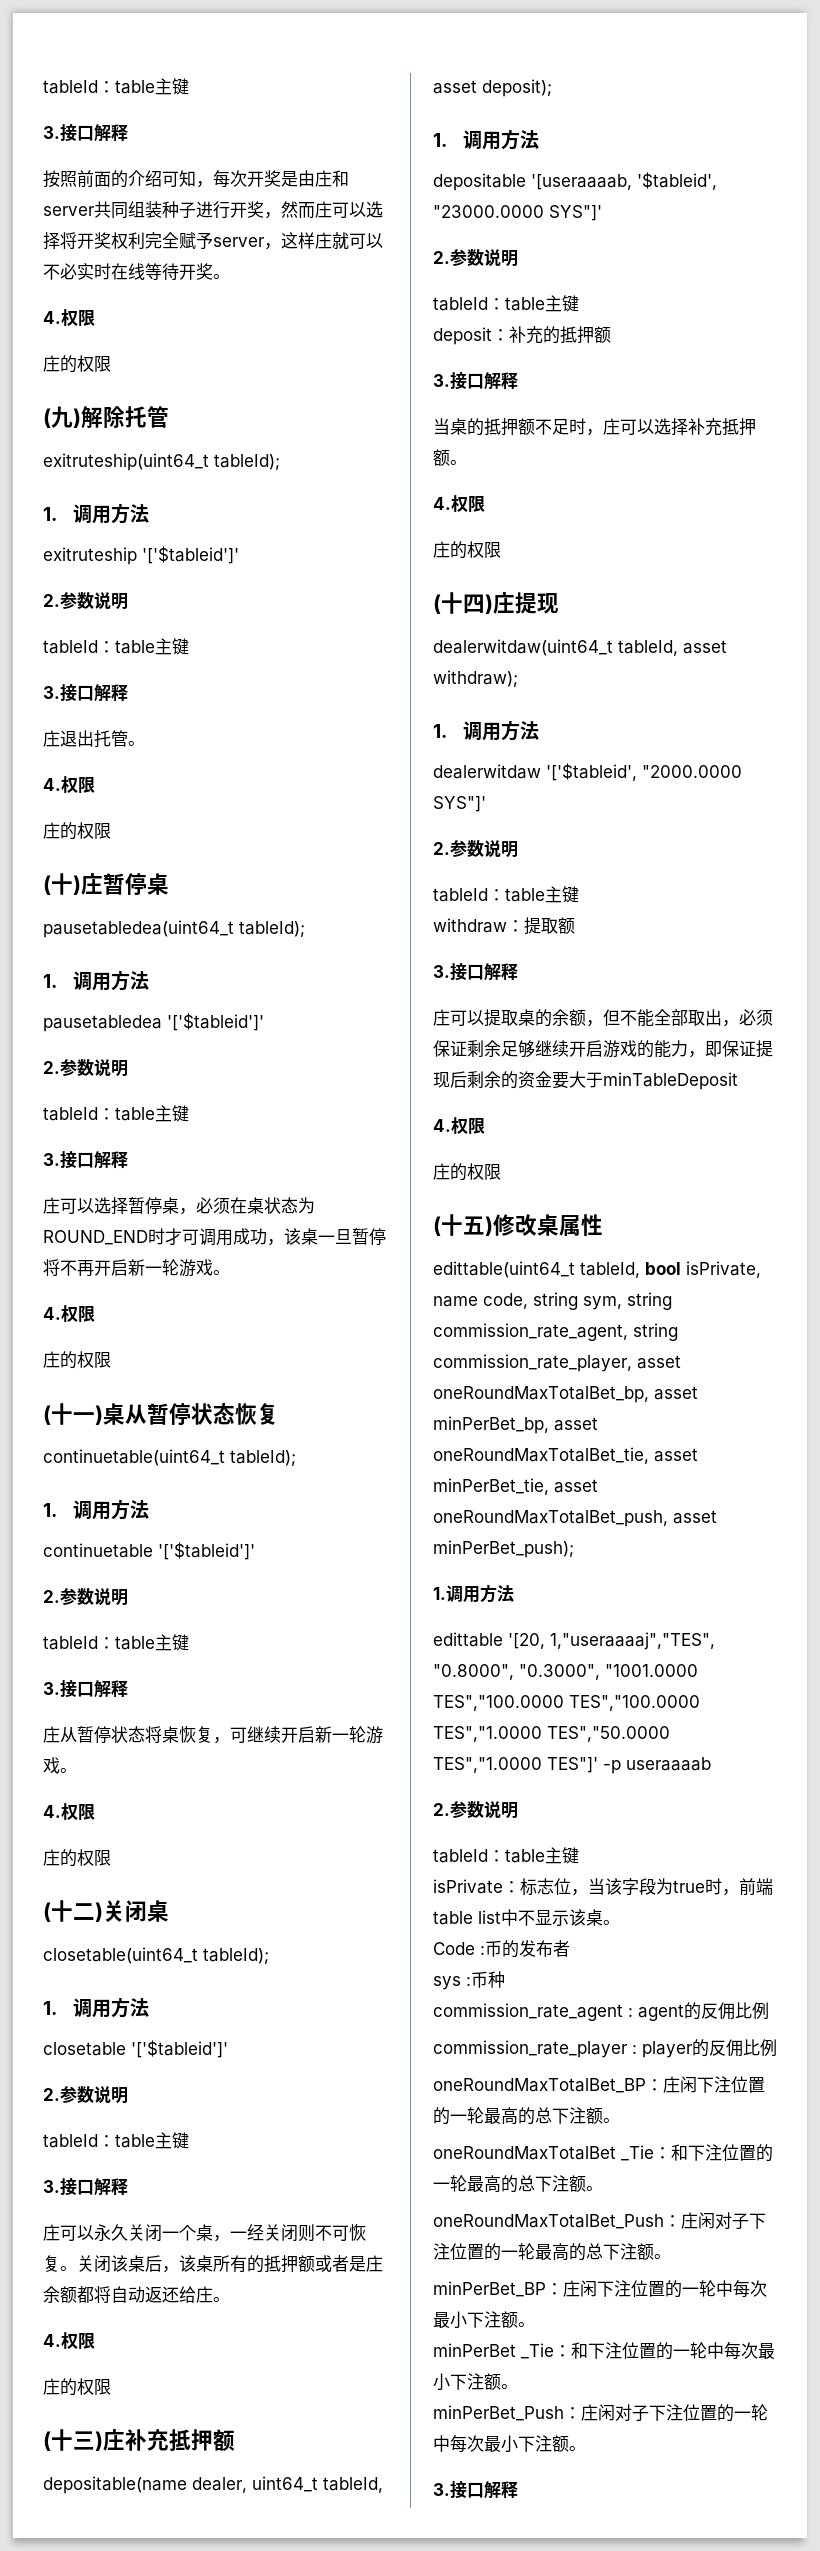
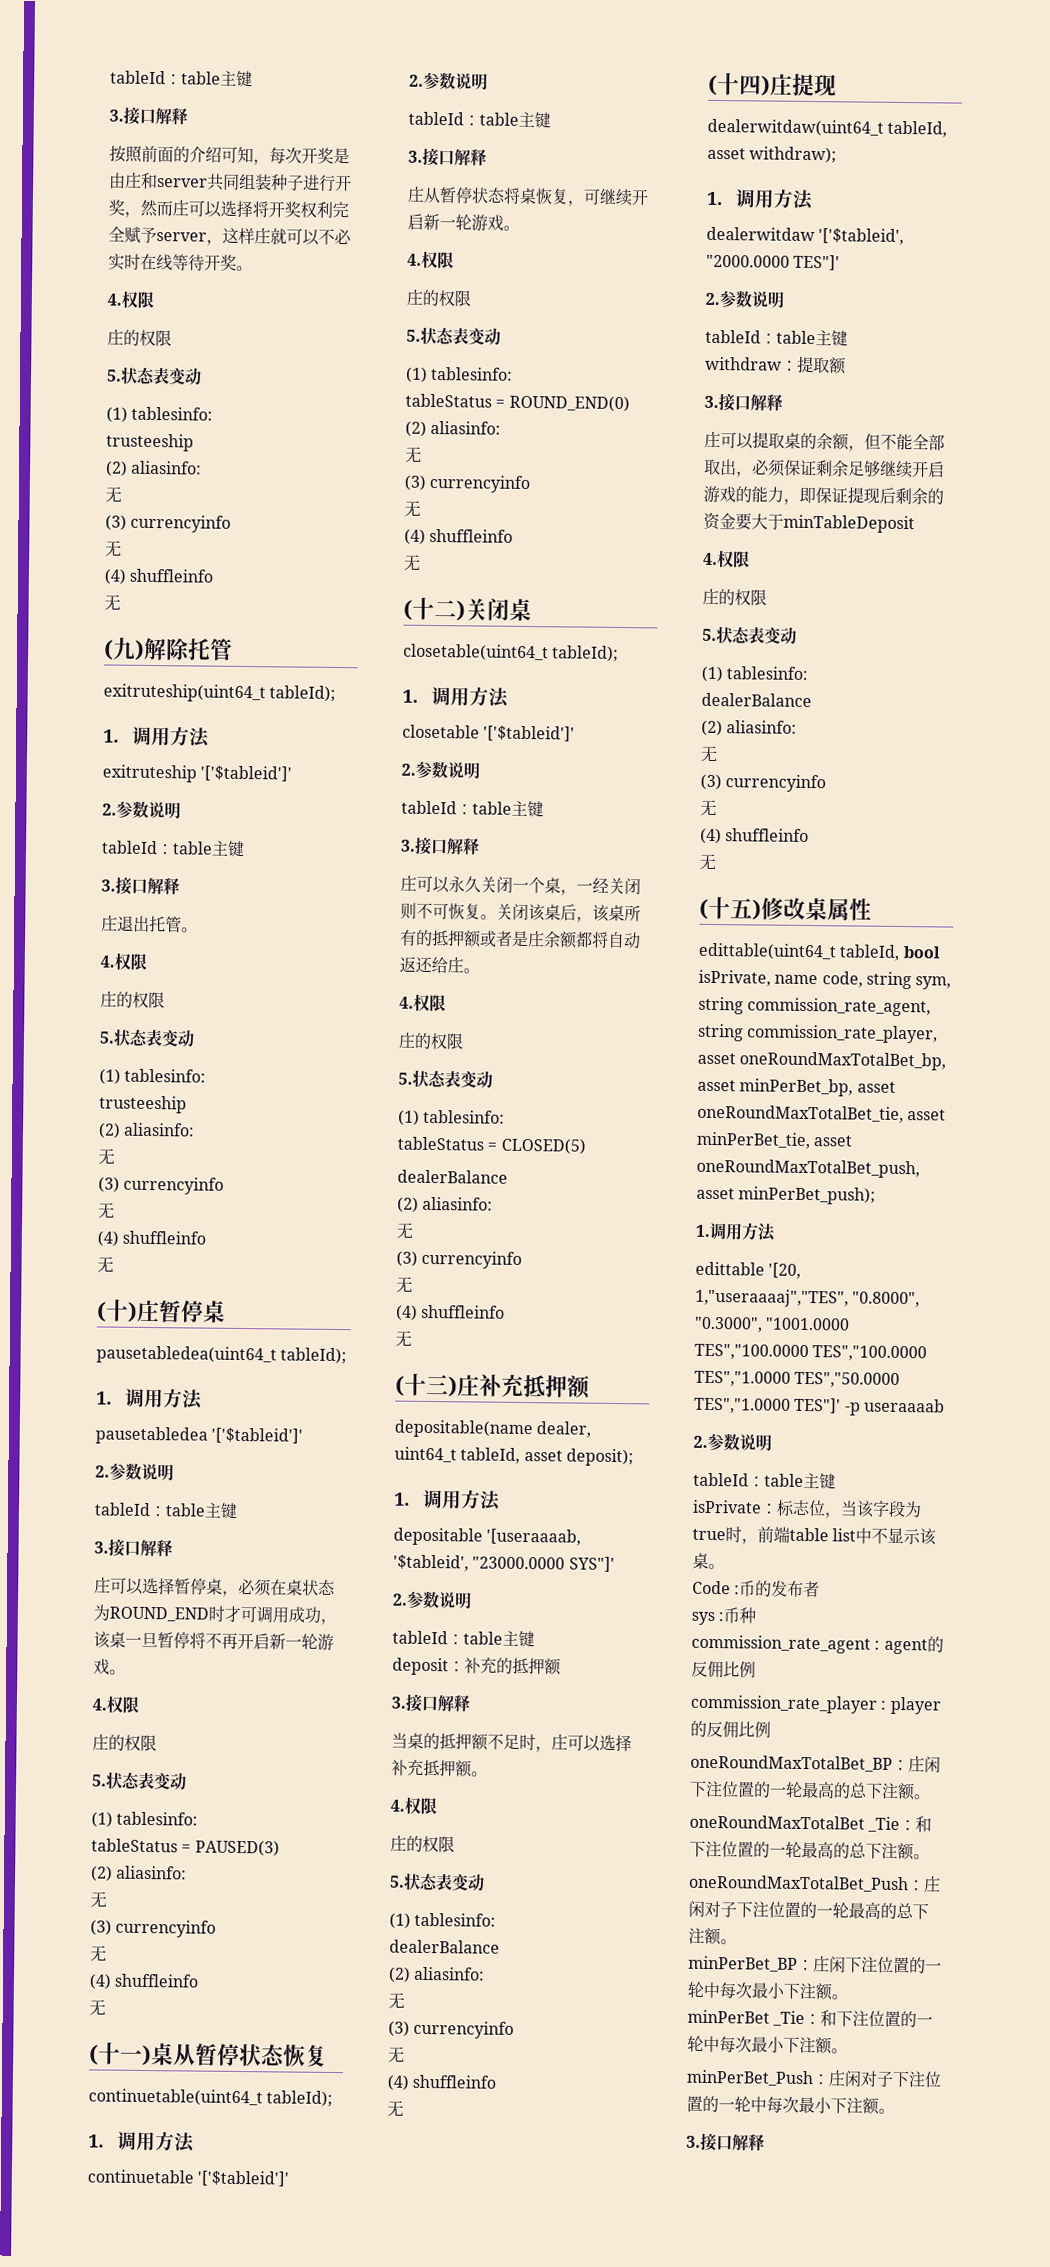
(111, 363) none -> [106,366,202,386] [106,406,214,423] [106,433,194,452] [105,460,203,477] [105,486,122,503] [105,514,232,533] [105,540,122,557] [104,568,214,585] [104,594,121,611] // 5.状态表变动 // (1) tablesinfo: // trusteeship // (2) aliasinfo: // 无 // (3) currencyinfo // 无 // (4) shuffleinfo // 无
(111, 830) none -> [99,1028,195,1048] [99,1068,207,1085] [99,1095,187,1114] [98,1122,196,1139] [98,1148,115,1165] [98,1176,225,1195] [98,1202,115,1219] [97,1230,207,1247] [97,1256,114,1273] // 5.状态表变动 // (1) tablesinfo: // trusteeship // (2) aliasinfo: // 无 // (3) currencyinfo // 无 // (4) shuffleinfo // 无
(111, 1359) none -> [92,1771,187,1791] [91,1811,199,1828] [91,1838,280,1857] [91,1865,188,1882] [90,1891,107,1908] [90,1919,217,1938] [90,1945,107,1962] [89,1973,200,1990] [89,1999,106,2016] // 5.状态表变动 // (1) tablesinfo: // tableStatus = PAUSED(3) // (2) aliasinfo: // 无 // (3) currencyinfo // 无 // (4) shuffleinfo // 无
(111, 1857) none -> [406,326,501,346] [405,366,514,383] [405,393,630,413] [405,420,502,437] [405,446,422,463] [404,474,532,494] [404,500,421,517] [404,528,514,545] [403,554,421,571] // 5.状态表变动 // (1) tablesinfo: // tableStatus = ROUND_END(0) // (2) aliasinfo: // 无 // (3) currencyinfo // 无 // (4) shuffleinfo // 无
(111, 2386) none -> [398,1069,493,1089] [398,1109,506,1126] [397,1136,586,1155] [397,1169,508,1184] [397,1196,494,1213] [396,1222,414,1239] [396,1250,523,1269] [396,1276,413,1293] [396,1304,506,1321] [395,1330,412,1347] // 5.状态表变动 // (1) tablesinfo: // tableStatus = CLOSED(5) // dealerBalance // (2) aliasinfo: // 无 // (3) currencyinfo // 无 // (4) shuffleinfo // 无
(501, 549) none -> [389,1872,485,1892] [389,1912,497,1929] [389,1939,500,1954] [388,1966,486,1983] [388,1992,405,2009] [388,2020,515,2039] [388,2046,405,2063] [387,2074,497,2091] [387,2100,404,2117] // 5.状态表变动 // (1) tablesinfo: // dealerBalance // (2) aliasinfo: // 无 // (3) currencyinfo // 无 // (4) shuffleinfo // 无
[433,796,486,812] SYS"]' -> [793,254,841,271] TES"]'
(501, 1171) none -> [702,626,797,645] [701,665,809,683] [701,692,812,708] [701,719,798,737] [700,745,718,763] [700,773,827,793] [700,799,717,817] [700,827,810,845] [699,853,716,871] // 5.状态表变动 // (1) tablesinfo: // dealerBalance // (2) aliasinfo: // 无 // (3) currencyinfo // 无 // (4) shuffleinfo // 无

